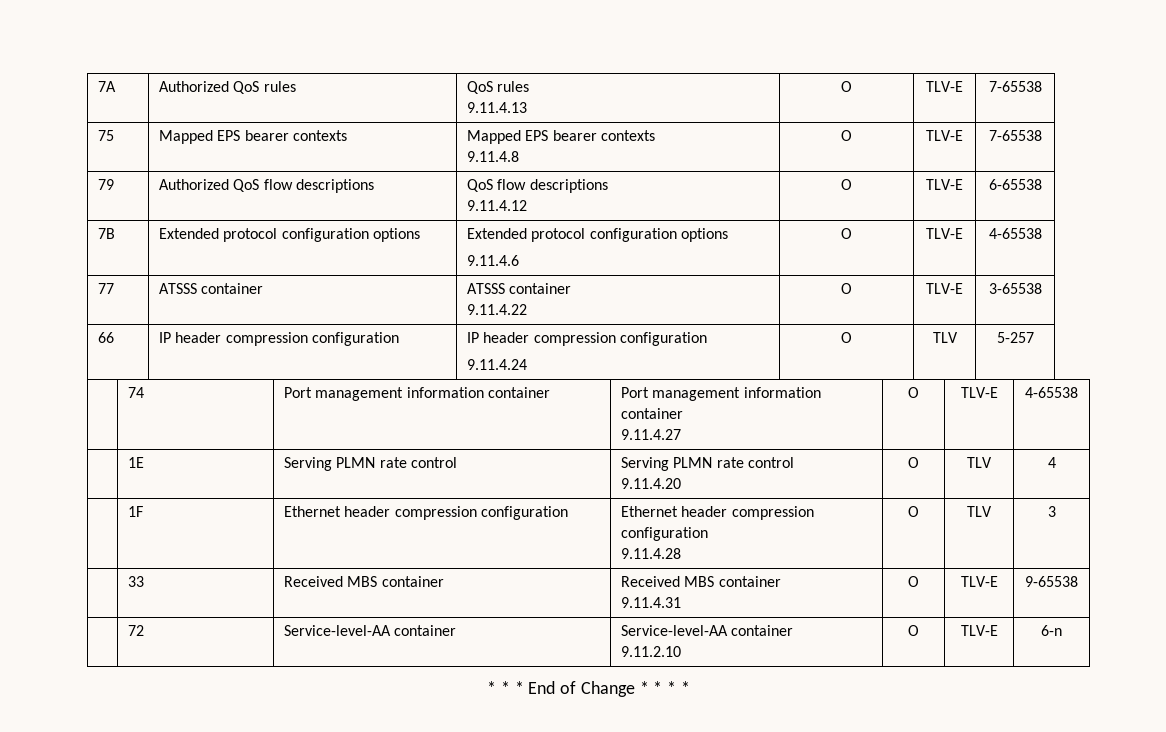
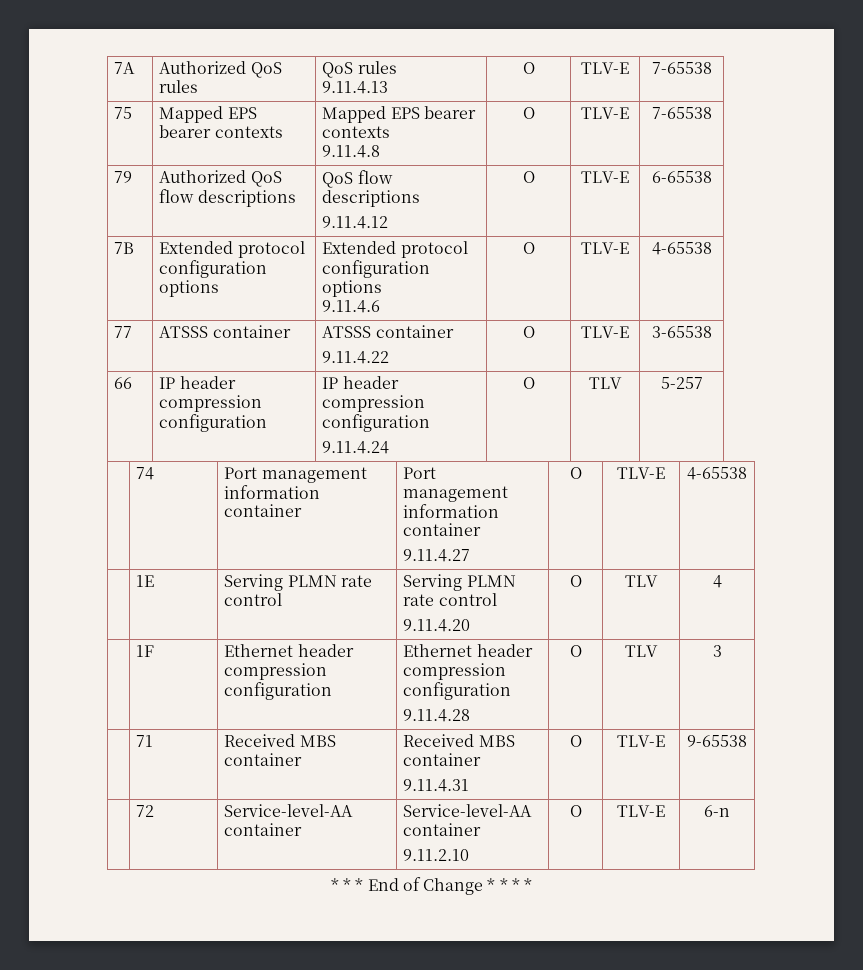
[127,576,144,587] 33 -> [136,735,154,747] 71

